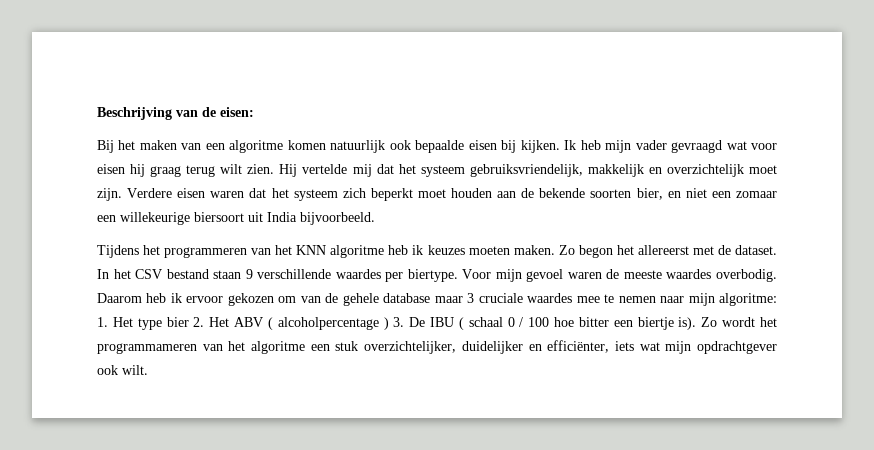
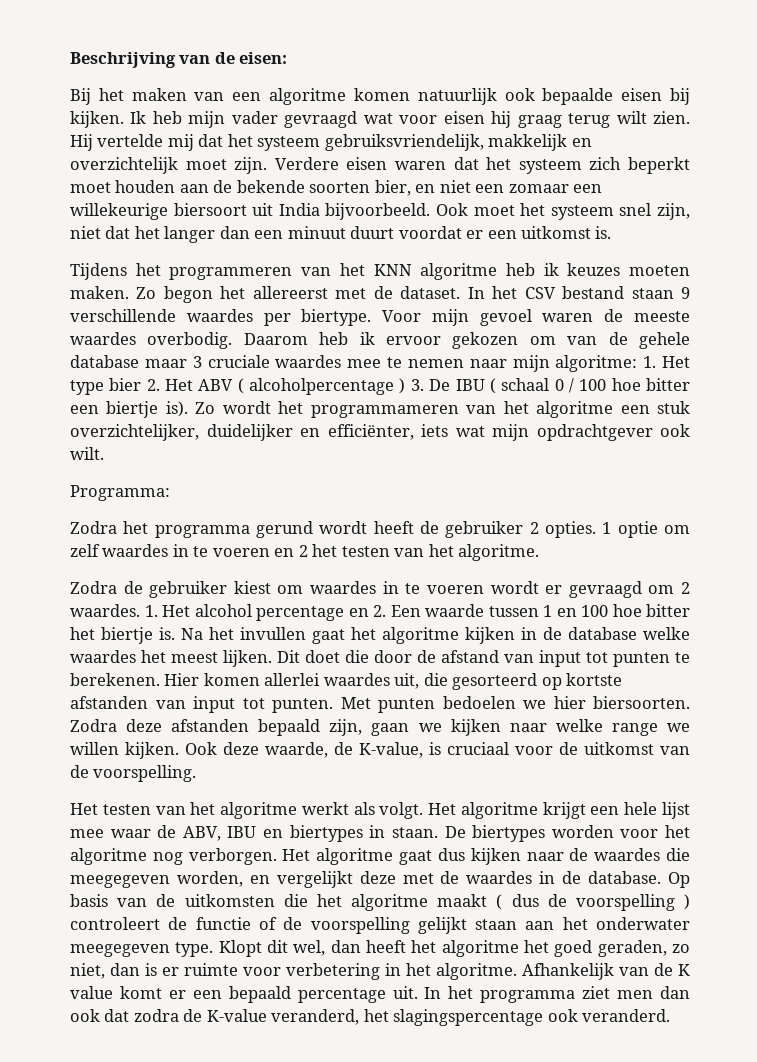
(375, 218) none -> [436,203,691,220] [70,226,612,243] Ook moet het systeem snel zijn, niet dat het langer dan een minuut duurt voordat er een uitkomst is.
(148, 370) none -> [70,485,170,501] [70,521,691,538] [70,544,540,561] [70,581,691,598] [70,604,690,621] [70,627,690,644] [70,650,690,667] [70,673,623,690] [70,696,690,713] [70,719,690,736] [70,742,690,759] [70,765,197,782] [70,802,690,819] [70,825,691,842] [70,848,690,865] [70,871,691,888] [70,894,690,911] [70,917,690,934] [70,940,690,957] [70,963,690,980] [70,986,690,1003] [70,1009,671,1026] // Programma: // Zodra het programma gerund wordt heeft de gebruiker 2 opties. 1 optie om zelf waardes in te voeren en 2 het testen van het algoritme. // Zodra de gebruiker kiest om waardes in te voeren wordt er gevraagd om 2 waardes. 1. Het alcohol percentage en 2. Een waarde tussen 1 en 100 hoe bitter het biertje is. Na het invullen gaat het algoritme kijken in de database welke waardes het meest lijken. Dit doet die door de afstand van input tot punten te berekenen. Hier komen allerlei waardes uit, die gesorteerd op kortste afstanden van input tot punten. Met punten bedoelen we hier biersoorten. Zodra deze afstanden bepaald zijn, gaan we kijken naar welke range we willen kijken. Ook deze waarde, de K-value, is cruciaal voor de uitkomst van de voorspelling. // Het testen van het algoritme werkt als volgt. Het algoritme krijgt een hele lijst mee waar de ABV, IBU en biertypes in staan. De biertypes worden voor het algoritme nog verborgen. Het algoritme gaat dus kijken naar de waardes die meegegeven worden, en vergelijkt deze met de waardes in de database. Op basis van de uitkomsten die het algoritme maakt ( dus de voorspelling ) controleert de functie of de voorspelling gelijkt staan aan het onderwater meegegeven type. Klopt dit wel, dan heeft het algoritme het goed geraden, zo niet, dan is er ruimte voor verbetering in het algoritme. Afhankelijk van de K value komt er een bepaald percentage uit. In het programma ziet men dan ook dat zodra de K-value veranderd, het slagingspercentage ook veranderd.

